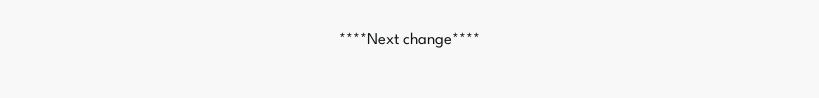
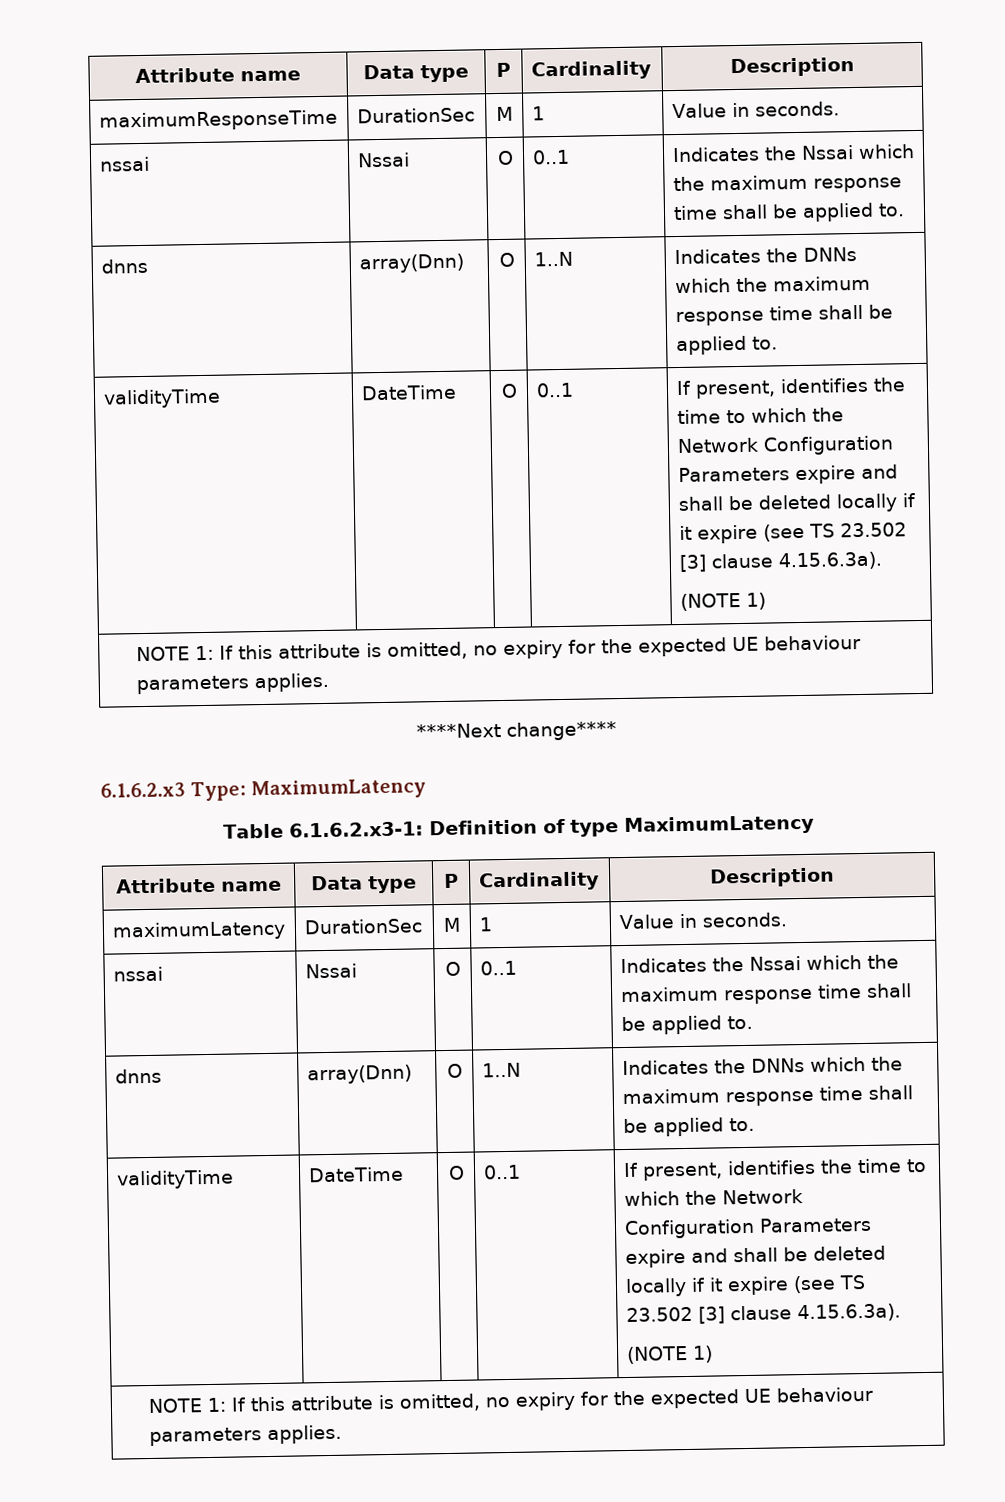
[338,32,481,48] ****Next change**** -> [135,67,301,84] [363,64,470,83] [496,62,511,78] [530,60,652,81] [729,57,855,78] [98,109,338,132] [356,107,475,124] [496,106,513,122] [531,106,545,121] [671,101,840,119] [99,156,150,172] [356,152,410,168] [496,150,514,166] [531,149,570,165] [671,144,915,163] [672,174,902,193] [672,202,905,222] [100,258,148,274] [358,253,464,274] [498,252,515,267] [533,251,573,267] [673,246,857,265] [674,275,871,294] [674,304,893,327] [675,335,778,356] [102,388,221,409] [360,384,457,401] [500,383,518,398] [535,382,574,398] [675,377,906,399] [676,407,844,425] [676,435,894,456] [677,464,898,485] [677,493,916,513] [678,522,907,544] [678,551,882,573] [679,592,766,612] [135,634,861,662] [135,672,329,695] [416,721,617,741] [100,778,426,802] [223,814,815,839] [116,877,282,894] [311,875,418,894] [444,873,459,888] [478,871,600,892] [710,867,835,888] [111,920,286,942] [303,918,423,935] [443,917,461,933] [478,917,493,932] [618,912,787,930] [112,966,163,982] [304,963,357,979] [444,961,461,976] [479,960,517,976] [619,954,899,974] [619,983,912,1005] [620,1015,753,1035] [114,1068,162,1084] [306,1064,412,1085] [446,1063,463,1078] [481,1062,521,1078] [621,1056,903,1076] [621,1085,913,1107] [622,1117,755,1137] [115,1169,234,1190] [307,1166,404,1183] [447,1165,465,1180] [482,1164,521,1180] [622,1158,927,1181] [623,1189,803,1207] [623,1216,872,1240] [624,1245,886,1269] [624,1275,866,1298] [625,1303,901,1324] [626,1345,713,1365] [147,1386,873,1414] [148,1424,342,1447] Attribute name | Data type | P | Cardinality | Description // maximumResponseTime | DurationSec | M | 1 | Value in seconds. // nssai | Nssai | O | 0..1 | Indicates the Nssai which the maximum response time shall be applied to. // dnns | array(Dnn) | O | 1..N | Indicates the DNNs which the maximum response time shall be applied to. // validityTime | DateTime | O | 0..1 | If present, identifies the time to which the Network Configuration Parameters expire and shall be deleted locally if it expire (see TS 23.502 [3] clause 4.15.6.3a). // (NOTE 1) // NOTE 1: If this attribute is omitted, no expiry for the expected UE behaviour parameters applies. // ****Next change**** // 6.1.6.2.x3 Type: MaximumLatency // Table 6.1.6.2.x3-1: Definition of type MaximumLatency // Attribute name | Data type | P | Cardinality | Description // maximumLatency | DurationSec | M | 1 | Value in seconds. // nssai | Nssai | O | 0..1 | Indicates the Nssai which the maximum response time shall be applied to. // dnns | array(Dnn) | O | 1..N | Indicates the DNNs which the maximum response time shall be applied to. // validityTime | DateTime | O | 0..1 | If present, identifies the time to which the Network Configuration Parameters expire and shall be deleted locally if it expire (see TS 23.502 [3] clause 4.15.6.3a). // (NOTE 1) // NOTE 1: If this attribute is omitted, no expiry for the expected UE behaviour parameters applies.

